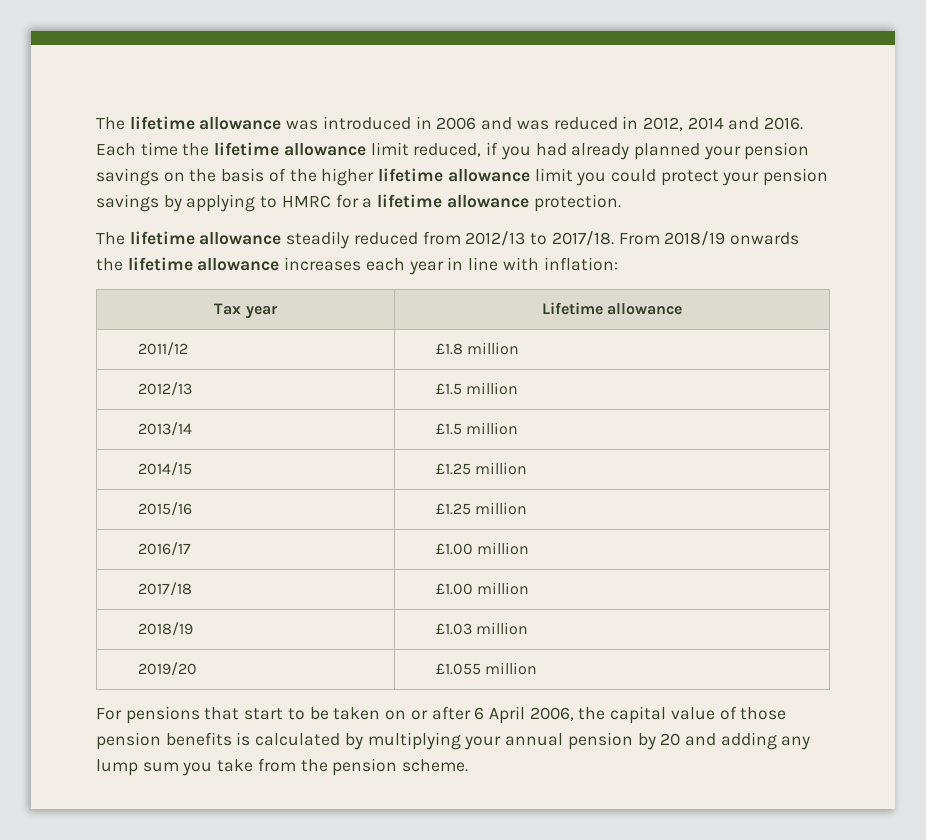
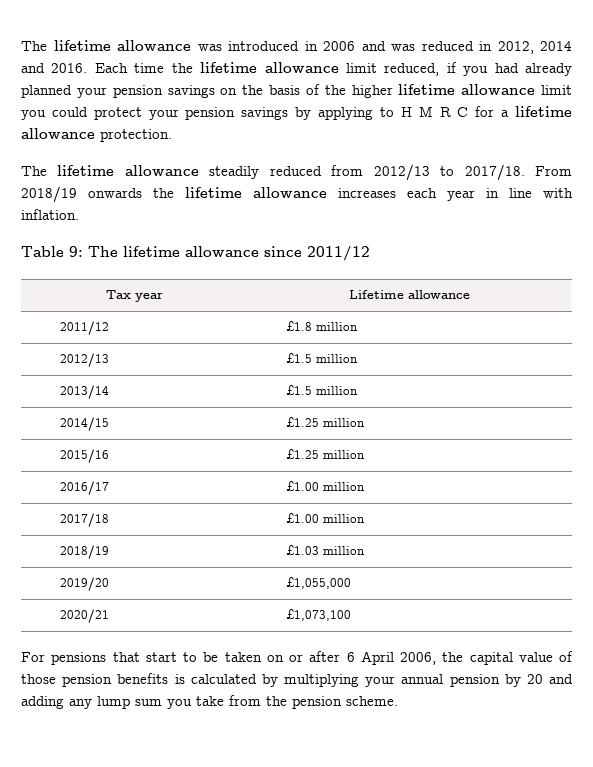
[281,195,331,208] HMRC -> [400,106,469,117] H M R C
[543,257,618,271] inflation: -> [21,209,79,220] [21,246,370,261] inflation. // Table 9: The lifetime allowance since 2011/12
[435,662,537,675] £1.055 million -> [285,577,351,589] [59,609,109,623] [285,609,351,621] £1,055,000 // 2020/21 | £1,073,100

